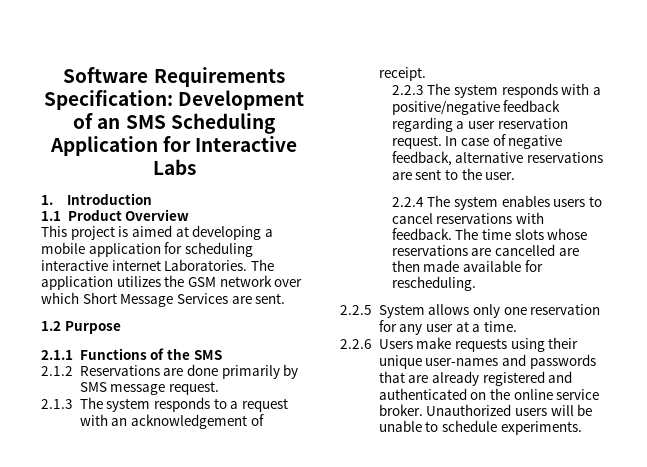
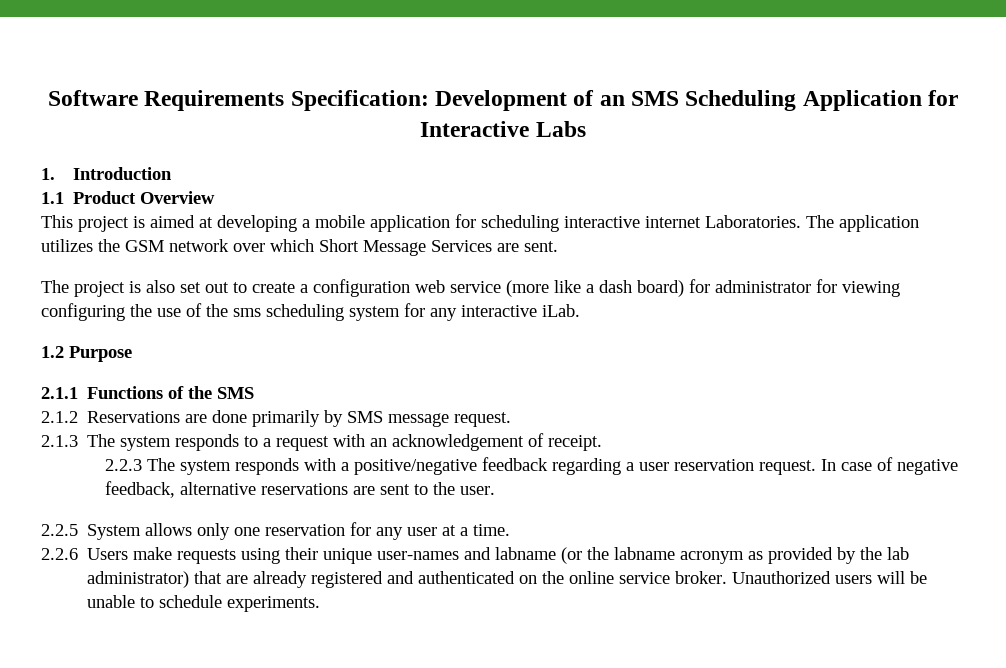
(286, 298) none -> [41,279,900,297] [41,303,580,321] // The project is also set out to create a configuration web service (more like a dash board) for administrator for viewing configuring the use of the sms scheduling system for any interactive iLab.
[391,195,602,210] [391,212,544,224] [391,228,588,240] [391,244,579,256] [391,260,543,272] [391,276,476,291] // 2.2.4 The system enables users to cancel reservations with feedback. The time slots whose reservations are cancelled are then made available for rescheduling. -> (496, 490) none
[529,354,596,369] passwords -> [495,547,910,564] [87,571,190,588] labname (or the labname acronym as provided by the lab administrator)

